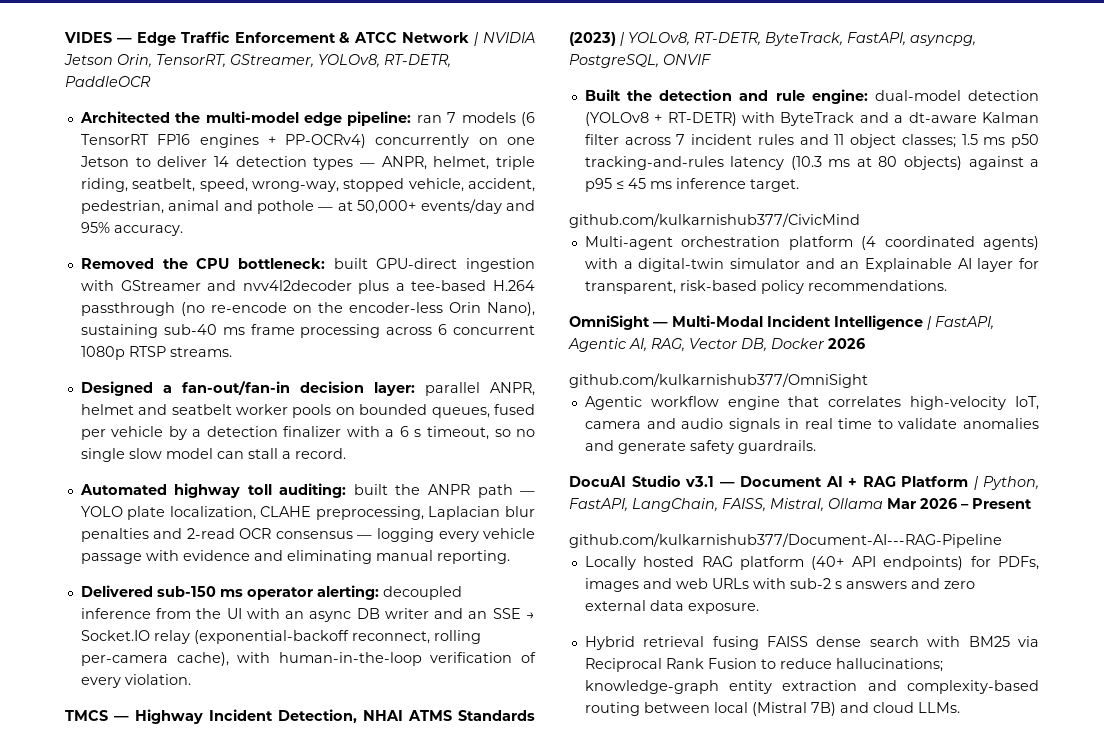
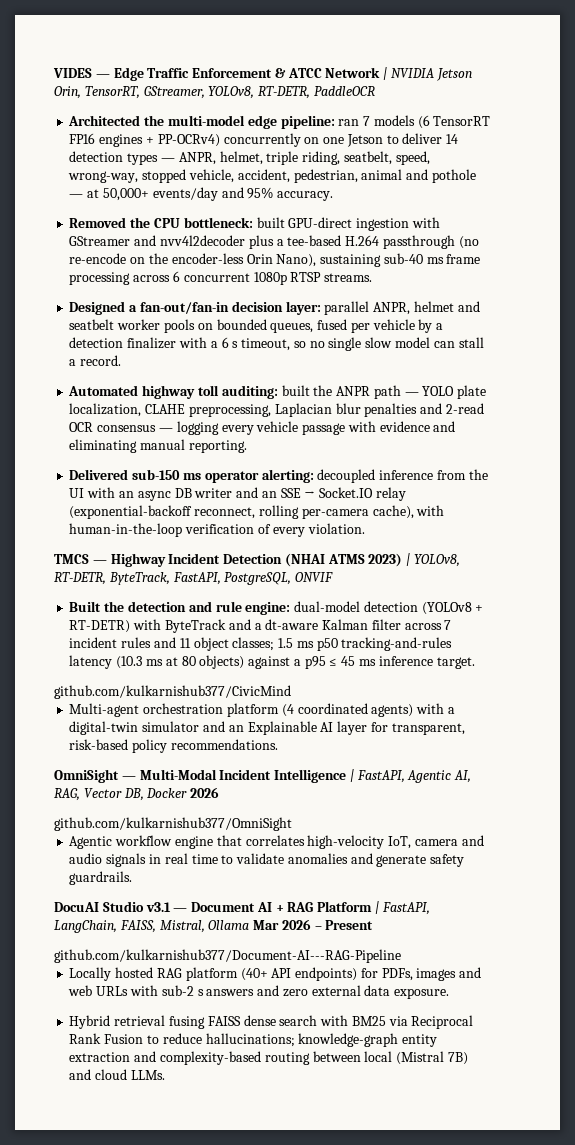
[278,709,535,723] [569,32,616,46] Detection, NHAI ATMS Standards (2023) -> [223,553,403,567] Detection (NHAI ATMS 2023)
[910,35,976,46] asyncpg, -> (221, 578) none
[983,476,1039,490] Python, -> (380, 907) none

